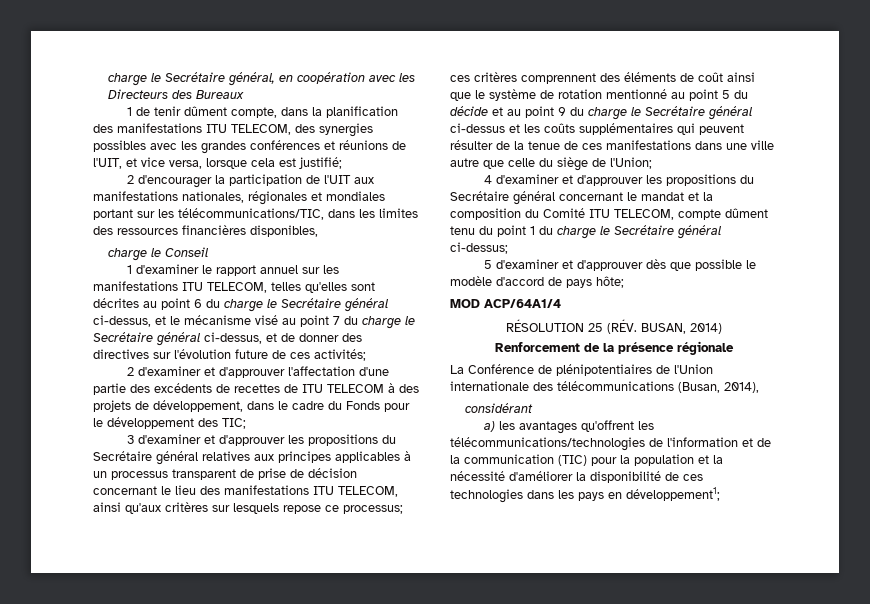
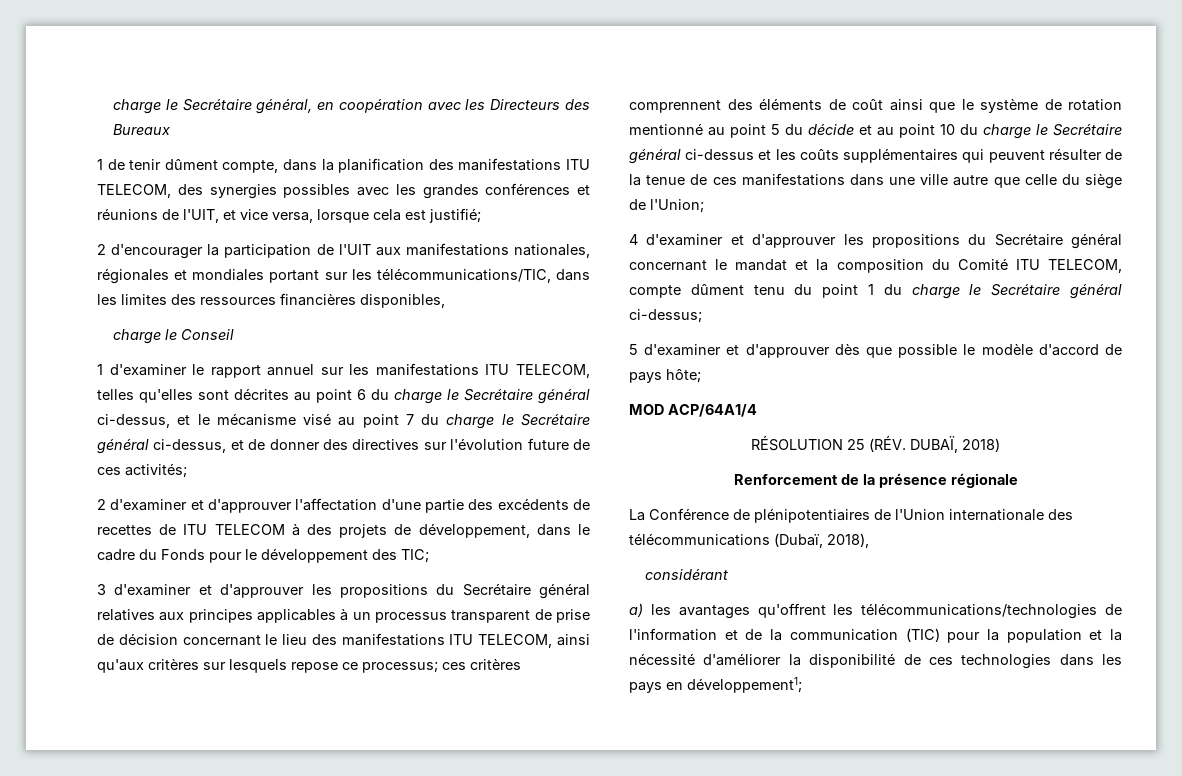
[558,107,566,116] 9 -> [940,124,955,135] 10
[640,323,722,334] BUSAN, 2014) -> [910,436,1000,453] DUBAÏ, 2018)
[678,382,759,393] (Busan, 2014), -> [774,533,869,548] (Dubaï, 2018),

